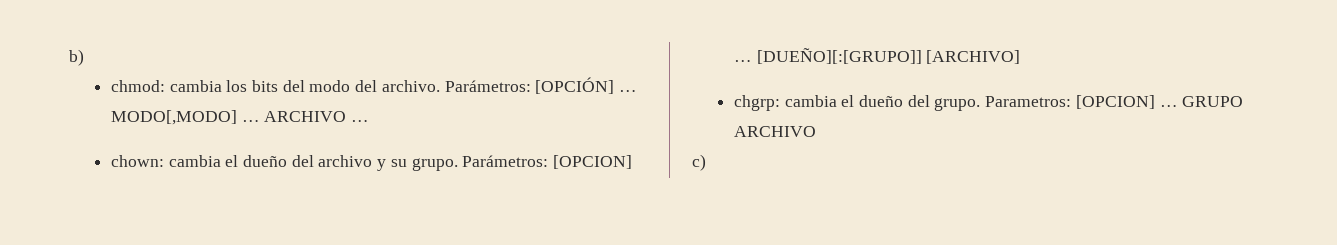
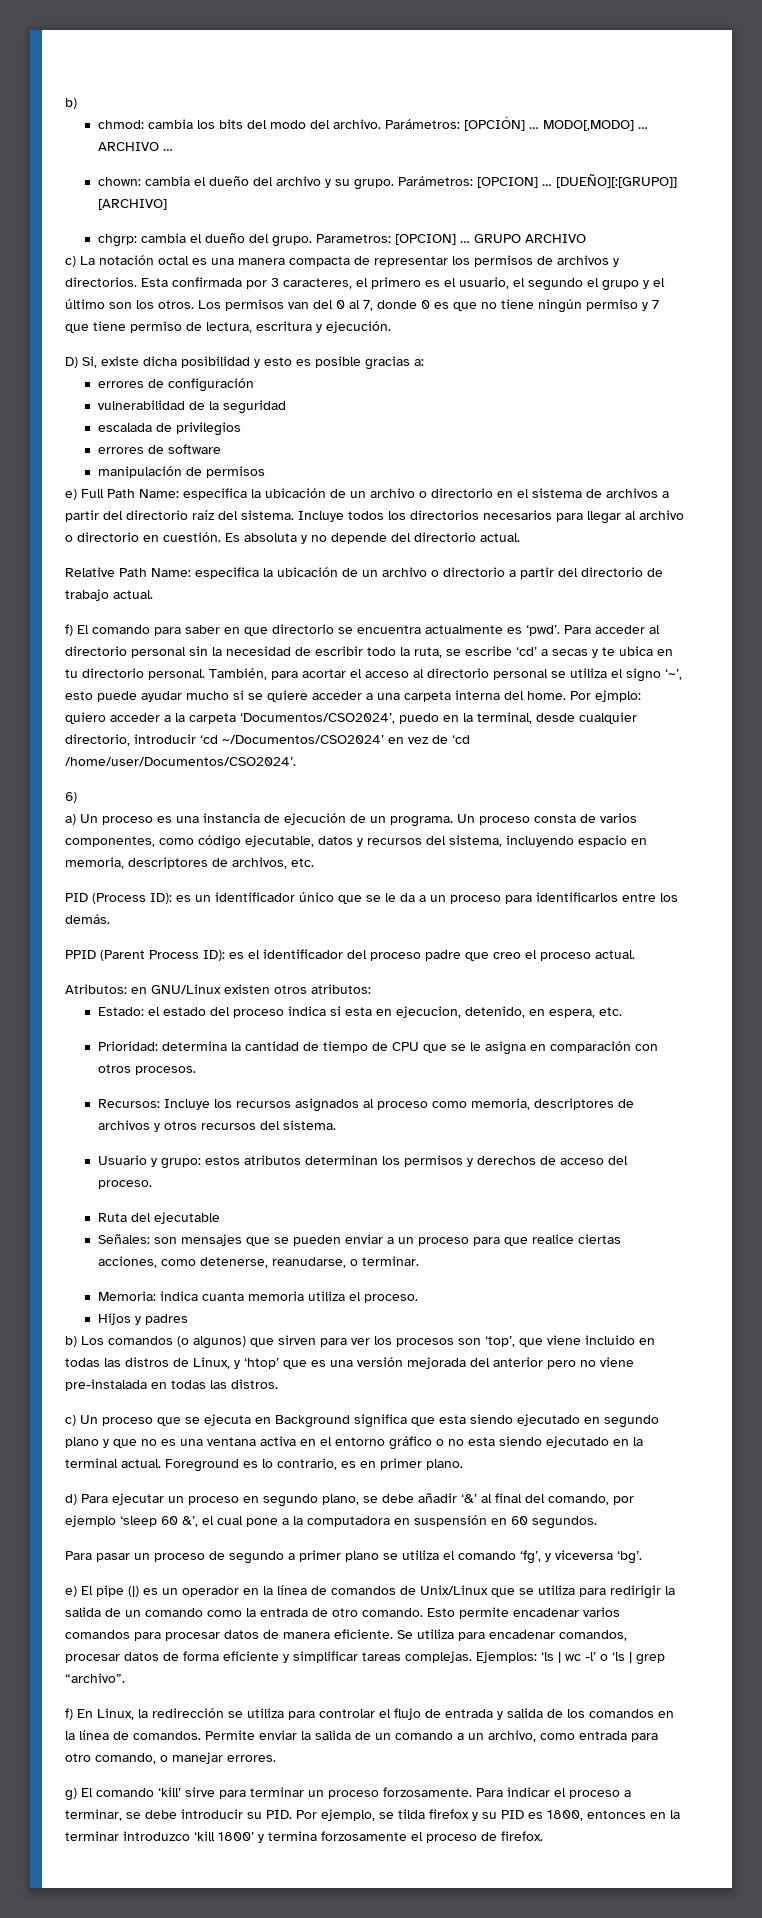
(706, 162) none -> [80,255,619,267] [65,277,665,291] [65,299,659,313] [65,321,391,333] [65,356,424,370] [98,378,255,392] [98,400,287,414] [98,422,242,436] [98,444,222,454] [98,466,266,478] [65,488,669,500] [65,510,684,524] [65,532,520,544] [65,567,663,579] [65,589,153,601] [65,624,660,636] [65,646,673,658] [65,668,682,682] [65,690,641,702] [65,712,637,724] [65,734,470,746] [65,757,296,766] [65,792,77,803] [65,813,637,827] [65,835,647,849] [65,857,314,869] [65,892,678,904] [65,914,110,924] [65,949,635,961] [65,984,371,994] [98,1006,623,1018] [98,1041,659,1055] [98,1064,197,1075] [98,1098,635,1112] [98,1120,337,1132] [98,1155,629,1169] [98,1180,153,1189] [98,1212,221,1224] [98,1234,622,1246] [98,1256,420,1268] [98,1291,419,1303] [98,1313,189,1325] [65,1335,655,1349] [65,1357,634,1369] [65,1379,278,1391] [65,1414,659,1428] [65,1436,643,1450] [65,1458,463,1472] [65,1493,634,1507] [65,1515,597,1529] [65,1550,642,1564] [65,1585,675,1599] [65,1607,620,1619] [65,1629,627,1641] [65,1651,665,1665] [65,1673,125,1683] [65,1708,674,1720] [65,1730,658,1742] [65,1752,276,1764] [65,1787,631,1801] [65,1809,680,1821] [65,1831,543,1843] La notación octal es una manera compacta de representar los permisos de archivos y directorios. Esta confirmada por 3 caracteres, el primero es el usuario, el segundo el grupo y el último son los otros. Los permisos van del 0 al 7, donde 0 es que no tiene ningún permiso y 7 que tiene permiso de lectura, escritura y ejecución. // D) Si, existe dicha posibilidad y esto es posible gracias a: // errores de configuración // vulnerabilidad de la seguridad // escalada de privilegios // errores de software // manipulación de permisos // e) Full Path Name: especifica la ubicación de un archivo o directorio en el sistema de archivos a partir del directorio raíz del sistema. Incluye todos los directorios necesarios para llegar al archivo o directorio en cuestión. Es absoluta y no depende del directorio actual. // Relative Path Name: especifica la ubicación de un archivo o directorio a partir del directorio de trabajo actual. // f) El comando para saber en que directorio se encuentra actualmente es ‘pwd’. Para acceder al directorio personal sin la necesidad de escribir todo la ruta, se escribe ‘cd’ a secas y te ubica en tu directorio personal. También, para acortar el acceso al directorio personal se utiliza el signo ‘~’, esto puede ayudar mucho si se quiere acceder a una carpeta interna del home. Por ejmplo: quiero acceder a la carpeta ‘Documentos/CSO2024’, puedo en la terminal, desde cualquier directorio, introducir ‘cd ~/Documentos/CSO2024’ en vez de ‘cd /home/user/Documentos/CSO2024’. // 6) // a) Un proceso es una instancia de ejecución de un programa. Un proceso consta de varios componentes, como código ejecutable, datos y recursos del sistema, incluyendo espacio en memoria, descriptores de archivos, etc. // PID (Process ID): es un identificador único que se le da a un proceso para identificarlos entre los demás. // PPID (Parent Process ID): es el identificador del proceso padre que creo el proceso actual. // Atributos: en GNU/Linux existen otros atributos: // Estado: el estado del proceso indica si esta en ejecucion, detenido, en espera, etc. // Prioridad: determina la cantidad de tiempo de CPU que se le asigna en comparación con otros procesos. // Recursos: Incluye los recursos asignados al proceso como memoria, descriptores de archivos y otros recursos del sistema. // Usuario y grupo: estos atributos determinan los permisos y derechos de acceso del proceso. // Ruta del ejecutable // Señales: son mensajes que se pueden enviar a un proceso para que realice ciertas acciones, como detenerse, reanudarse, o terminar. // Memoria: indica cuanta memoria utiliza el proceso. // Hijos y padres // b) Los comandos (o algunos) que sirven para ver los procesos son ‘top’, que viene incluido en todas las distros de Linux, y ‘htop’ que es una versión mejorada del anterior pero no viene pre-instalada en todas las distros. // c) Un proceso que se ejecuta en Background significa que esta siendo ejecutado en segundo plano y que no es una ventana activa en el entorno gráfico o no esta siendo ejecutado en la terminal actual. Foreground es lo contrario, es en primer plano. // d) Para ejecutar un proceso en segundo plano, se debe añadir ‘&’ al final del comando, por ejemplo ‘sleep 60 &’, el cual pone a la computadora en suspensión en 60 segundos. // Para pasar un proceso de segundo a primer plano se utiliza el comando ‘fg’, y viceversa ‘bg’. // e) El pipe (|) es un operador en la línea de comandos de Unix/Linux que se utiliza para redirigir la salida de un comando como la entrada de otro comando. Esto permite encadenar varios comandos para procesar datos de manera eficiente. Se utiliza para encadenar comandos, procesar datos de forma eficiente y simplificar tareas complejas. Ejemplos: ‘ls | wc -l’ o ‘ls | grep “archivo”. // f) En Linux, la redirección se utiliza para controlar el flujo de entrada y salida de los comandos en la línea de comandos. Permite enviar la salida de un comando a un archivo, como entrada para otro comando, o manejar errores. // g) El comando ‘kill’ sirve para terminar un proceso forzosamente. Para indicar el proceso a terminar, se debe introducir su PID. Por ejemplo, se tilda firefox y su PID es 1800, entonces en la terminar introduzco ‘kill 1800’ y termina forzosamente el proceso de firefox.

